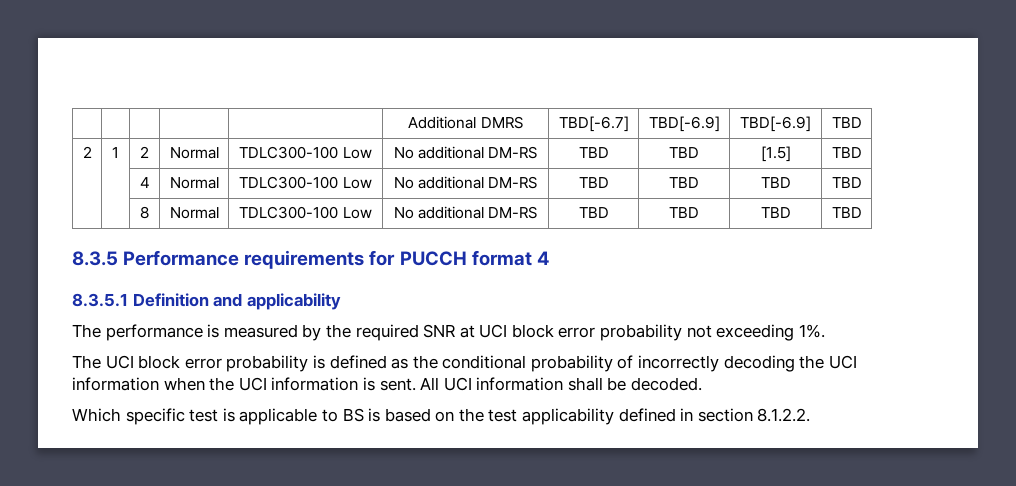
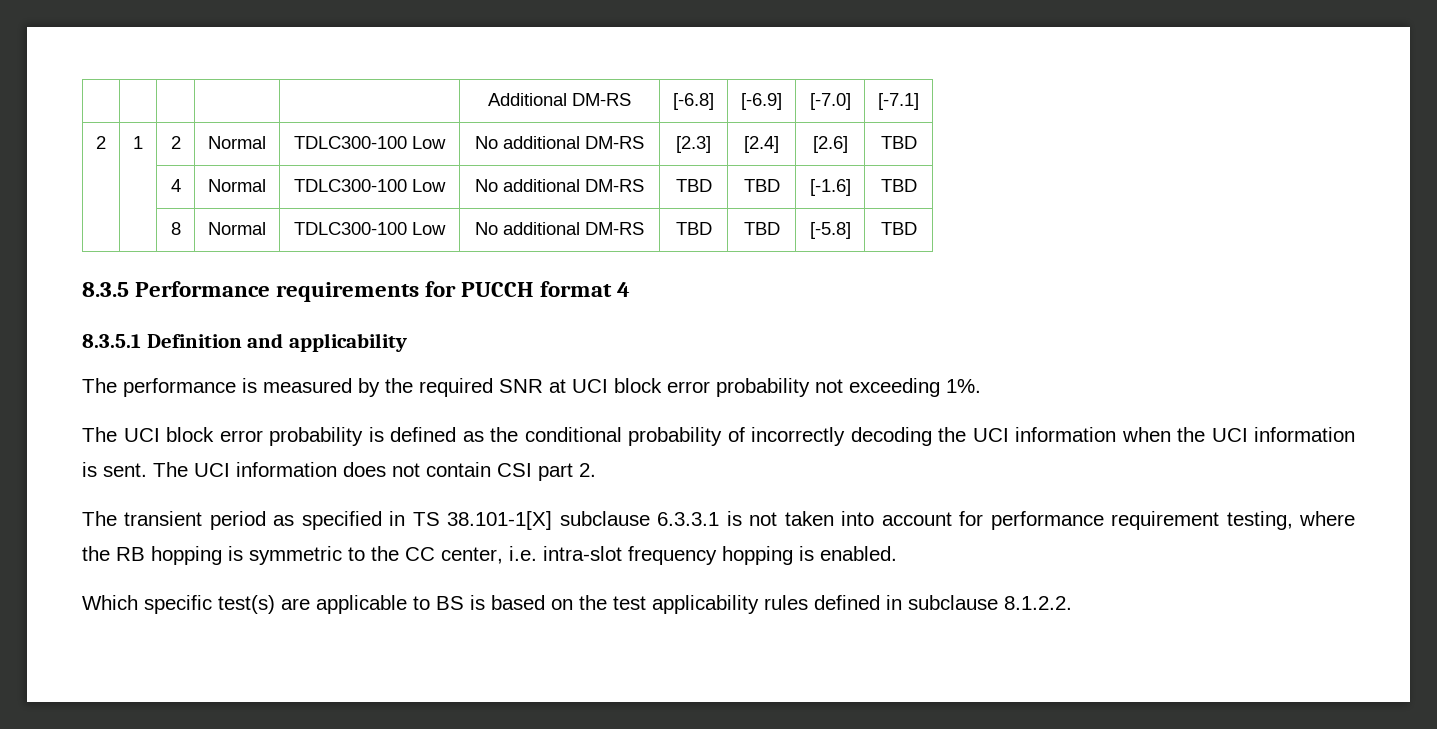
[480,116,523,129] [558,116,629,132] [648,116,720,132] [740,116,811,132] [831,117,862,128] DMRS | TBD[-6.7] | TBD[-6.9] | TBD[-6.9] | TBD -> [572,93,631,106] [673,93,714,110] [741,93,782,110] [809,93,851,110] [878,93,919,110] DM-RS | [-6.8] | [-6.9] | [-7.0] | [-7.1]
[578,147,609,158] [669,147,699,158] [760,146,791,162] TBD | TBD | [1.5] -> [676,136,711,153] [744,136,779,153] [812,136,848,153] [2.3] | [2.4] | [2.6]
[760,177,791,188] TBD -> [809,179,851,196] [-1.6]
[760,207,791,218] TBD -> [809,222,851,239] [-5.8]
[420,377,703,391] All UCI information shall be decoded. -> [153,462,596,481] [82,511,1356,530] [82,546,897,565] The UCI information does not contain CSI part 2. // The transient period as specified in TS 38.101-1[X] subclause 6.3.3.1 is not taken into account for performance requirement testing, where the RB hopping is symmetric to the CC center, i.e. intra-slot frequency hopping is enabled.
[189,408,235,422] test is -> [218,595,310,614] test(s) are
(615, 416) none -> [764,595,808,610] rules
[697,408,753,422] section -> [908,595,998,610] subclause

